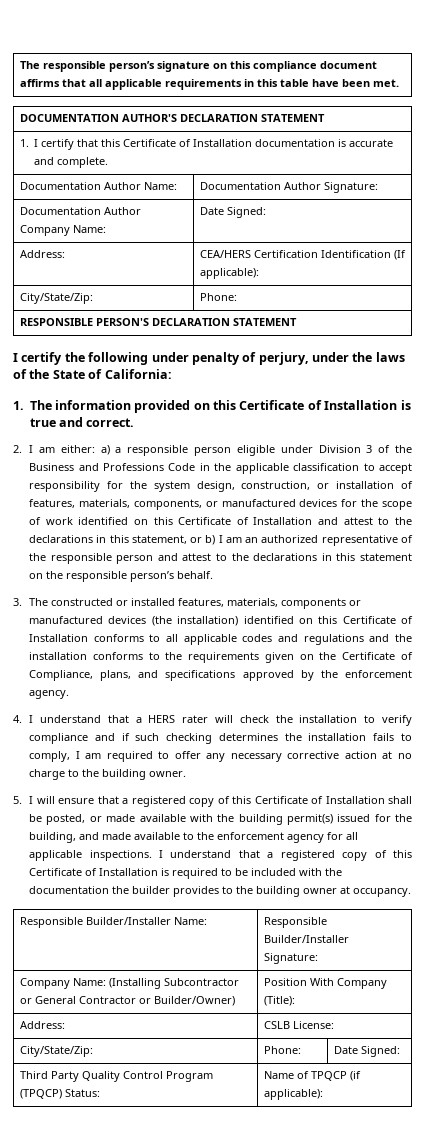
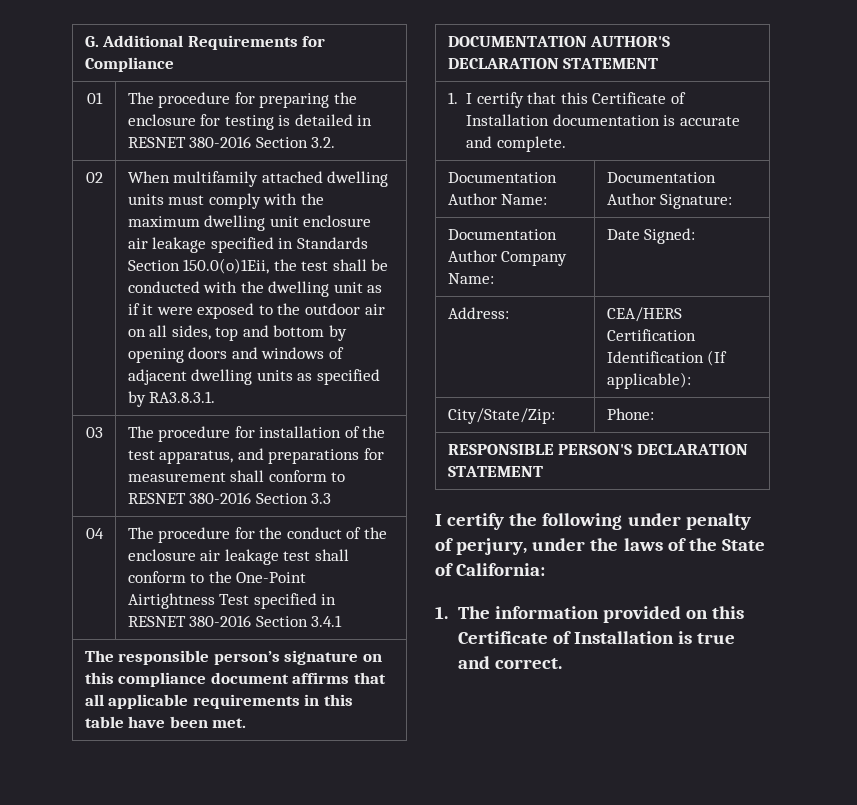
(19, 65) none -> [84,35,326,50] [84,57,174,72] [86,92,103,104] [127,92,357,108] [127,114,373,130] [127,136,336,148] [85,172,103,183] [127,171,389,187] [127,193,324,209] [127,215,372,231] [127,237,368,253] [127,258,389,274] [127,281,383,297] [127,303,385,319] [127,325,348,341] [127,347,344,363] [127,369,380,385] [127,391,216,407] [85,427,103,438] [127,426,386,442] [127,448,384,464] [127,470,346,482] [127,492,332,504] [85,528,104,539] [127,527,388,543] [127,549,349,565] [127,571,307,583] [127,593,337,609] [127,615,343,627] G. Additional Requirements for Compliance // 01 | The procedure for preparing the enclosure for testing is detailed in RESNET 380-2016 Section 3.2. // 02 | When multifamily attached dwelling units must comply with the maximum dwelling unit enclosure air leakage specified in Standards Section 150.0(o)1Eii, the test shall be conducted with the dwelling unit as if it were exposed to the outdoor air on all sides, top and bottom by opening doors and windows of adjacent dwelling units as specified by RA3.8.3.1. // 03 | The procedure for installation of the test apparatus, and preparations for measurement shall conform to RESNET 380-2016 Section 3.3 // 04 | The procedure for the conduct of the enclosure air leakage test shall conform to the One-Point Airtightness Test specified in RESNET 380-2016 Section 3.4.1 //
[13,445,412,456] [29,463,412,474] [29,481,414,492] [29,499,413,510] [29,517,412,525] [29,535,413,546] [29,553,412,564] [29,571,214,582] [13,598,362,609] [29,616,414,626] [29,634,413,645] [29,652,413,663] [29,670,412,681] [29,690,70,699] [13,715,412,726] [29,733,412,744] [29,751,412,762] [29,769,187,780] [13,796,412,807] [29,814,412,825] [29,832,359,843] [29,850,412,861] [29,868,343,879] [29,886,412,897] [19,917,207,928] [263,917,327,928] [263,935,349,943] [263,953,318,964] [19,978,239,989] [19,996,235,1006] [263,978,387,989] [263,996,295,1006] [19,1021,65,1029] [263,1021,334,1029] [19,1046,93,1057] [263,1046,301,1054] [333,1046,400,1057] [19,1071,213,1082] [19,1089,100,1099] [263,1071,361,1081] [263,1089,323,1100] // 2. I am either: a) a responsible person eligible under Division 3 of the Business and Professions Code in the applicable classification to accept responsibility for the system design, construction, or installation of features, materials, components, or manufactured devices for the scope of work identified on this Certificate of Installation and attest to the declarations in this statement, or b) I am an authorized representative of the responsible person and attest to the declarations in this statement on the responsible person’s behalf. // 3. The constructed or installed features, materials, components or manufactured devices (the installation) identified on this Certificate of Installation conforms to all applicable codes and regulations and the installation conforms to the requirements given on the Certificate of Compliance, plans, and specifications approved by the enforcement agency. // 4. I understand that a HERS rater will check the installation to verify compliance and if such checking determines the installation fails to comply, I am required to offer any necessary corrective action at no charge to the building owner. // 5. I will ensure that a registered copy of this Certificate of Installation shall be posted, or made available with the building permit(s) issued for the building, and made available to the enforcement agency for all applicable inspections. I understand that a registered copy of this Certificate of Installation is required to be included with the documentation the builder provides to the building owner at occupancy. // Responsible Builder/Installer Name: | Responsible Builder/Installer Signature: // Company Name: (Installing Subcontractor or General Contractor or Builder/Owner) | Position With Company (Title): // Address: | CSLB License: // City/State/Zip: | Phone: | Date Signed: // Third Party Quality Control Program (TPQCP) Status: | Name of TPQCP (if applicable): -> (563, 663) none

